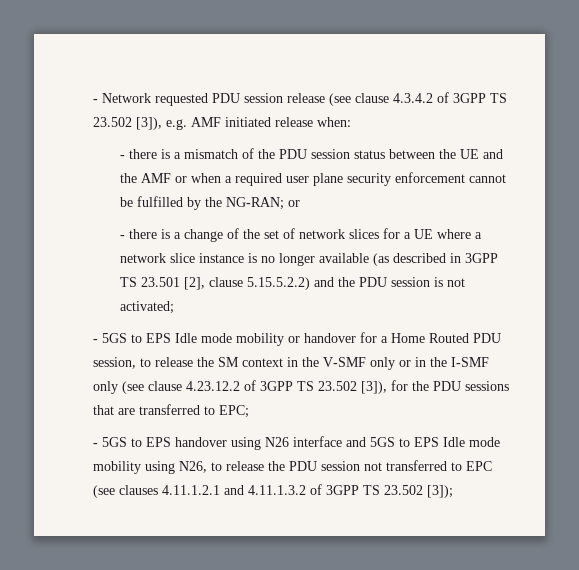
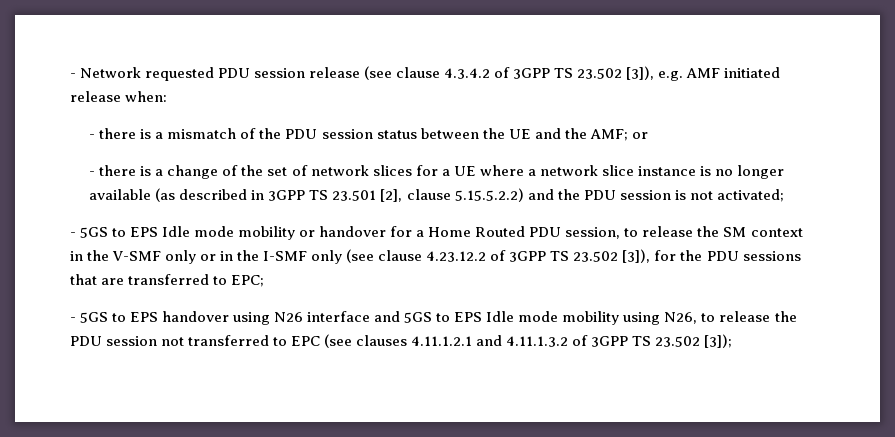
[141,172,507,186] [120,196,285,210] AMF or when a required user plane security enforcement cannot be fulfilled by the NG-RAN; -> [589,129,628,141] AMF;

